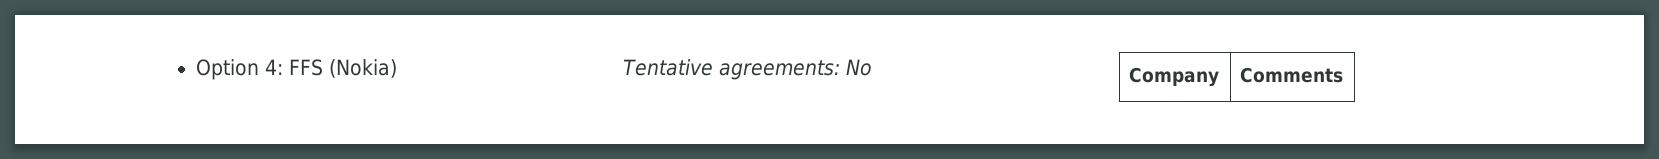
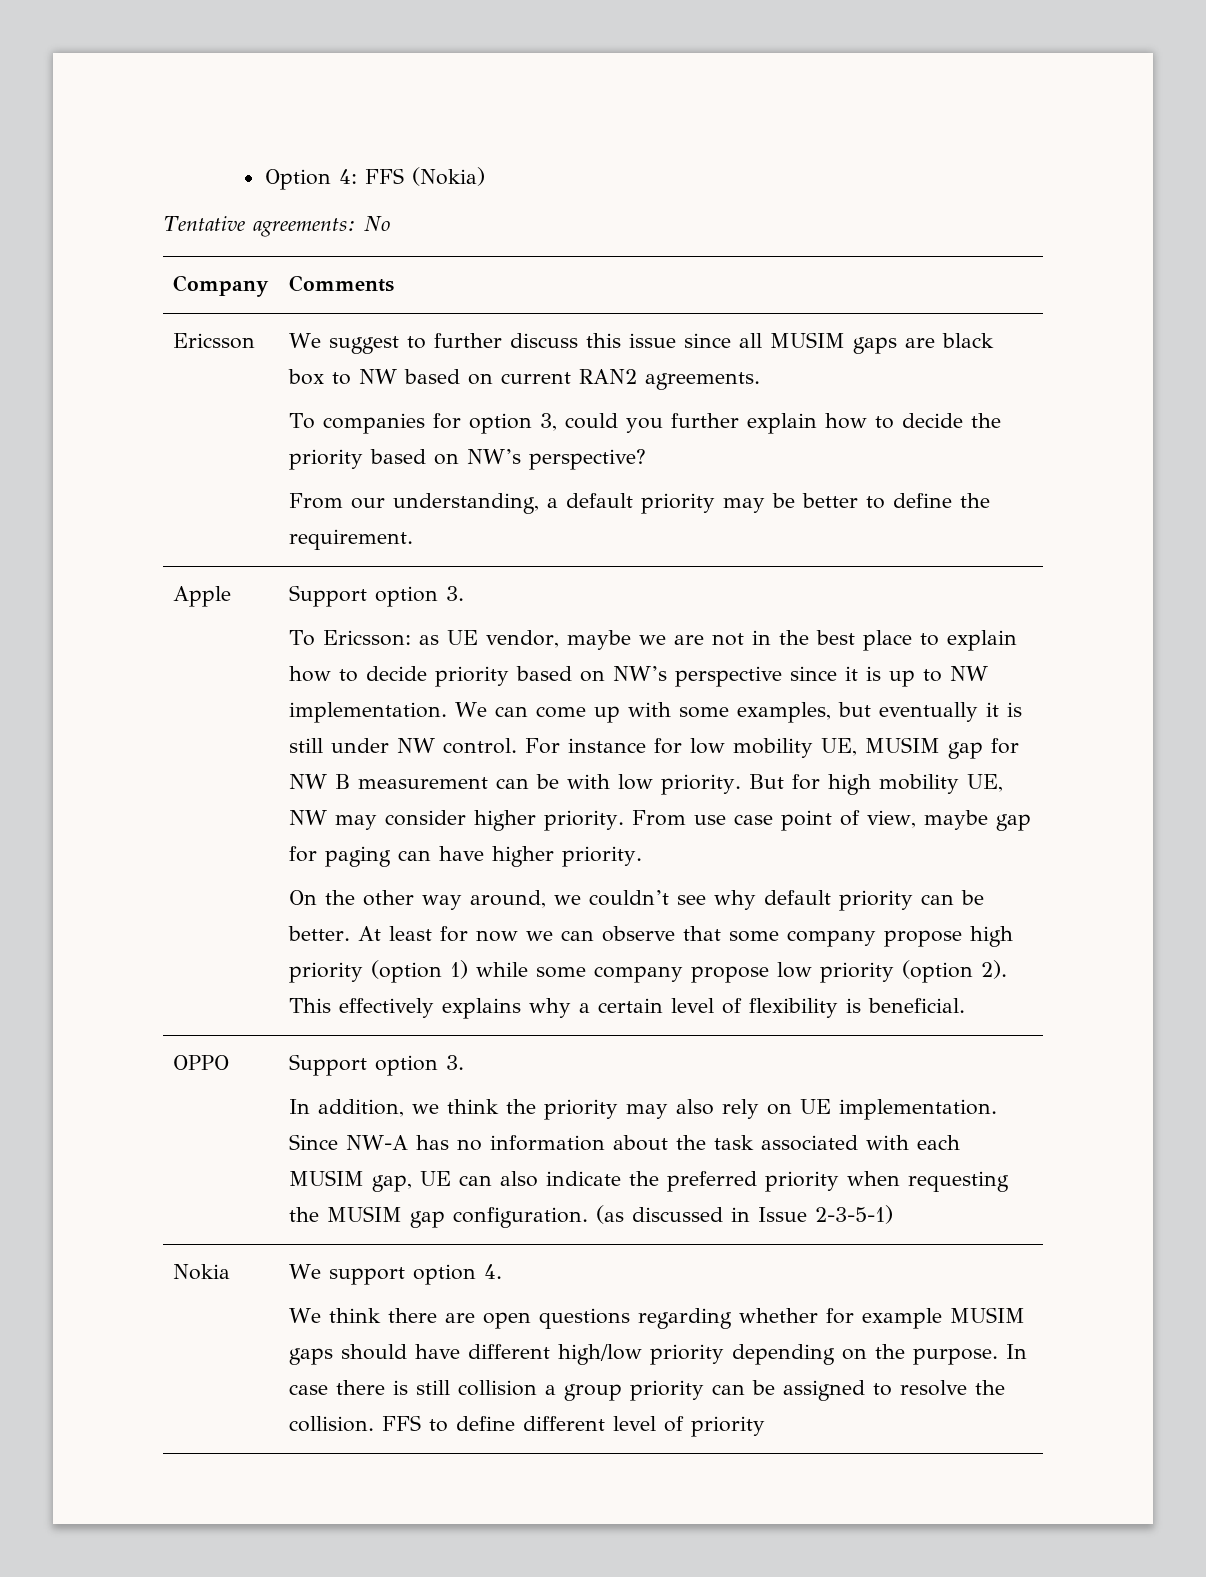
(1344, 75) none -> [173,333,256,349] [289,332,995,354] [288,369,761,390] [289,413,1002,434] [289,449,647,470] [289,493,991,514] [289,529,414,550] [173,586,232,607] [289,585,465,607] [289,630,1018,651] [289,666,989,687] [289,702,1023,723] [289,737,1020,759] [289,774,1004,795] [289,810,1031,831] [289,846,643,867] [289,890,985,911] [288,926,1014,947] [289,960,1008,983] [289,998,966,1019] [173,1055,230,1070] [289,1054,465,1076] [289,1099,998,1120] [289,1134,961,1151] [289,1170,1010,1192] [289,1205,894,1228] [173,1264,231,1280] [289,1264,503,1285] [289,1307,1026,1329] [289,1344,1028,1365] [289,1380,1006,1401] [289,1415,766,1437] // Ericsson | We suggest to further discuss this issue since all MUSIM gaps are black box to NW based on current RAN2 agreements. // To companies for option 3, could you further explain how to decide the priority based on NW’s perspective? // From our understanding, a default priority may be better to define the requirement. // Apple | Support option 3. // To Ericsson: as UE vendor, maybe we are not in the best place to explain how to decide priority based on NW’s perspective since it is up to NW implementation. We can come up with some examples, but eventually it is still under NW control. For instance for low mobility UE, MUSIM gap for NW B measurement can be with low priority. But for high mobility UE, NW may consider higher priority. From use case point of view, maybe gap for paging can have higher priority. // On the other way around, we couldn’t see why default priority can be better. At least for now we can observe that some company propose high priority (option 1) while some company propose low priority (option 2). This effectively explains why a certain level of flexibility is beneficial. // OPPO | Support option 3. // In addition, we think the priority may also rely on UE implementation. Since NW-A has no information about the task associated with each MUSIM gap, UE can also indicate the preferred priority when requesting the MUSIM gap configuration. (as discussed in Issue 2-3-5-1) // Nokia | We support option 4. // We think there are open questions regarding whether for example MUSIM gaps should have different high/low priority depending on the purpose. In case there is still collision a group priority can be assigned to resolve the collision. FFS to define different level of priority

